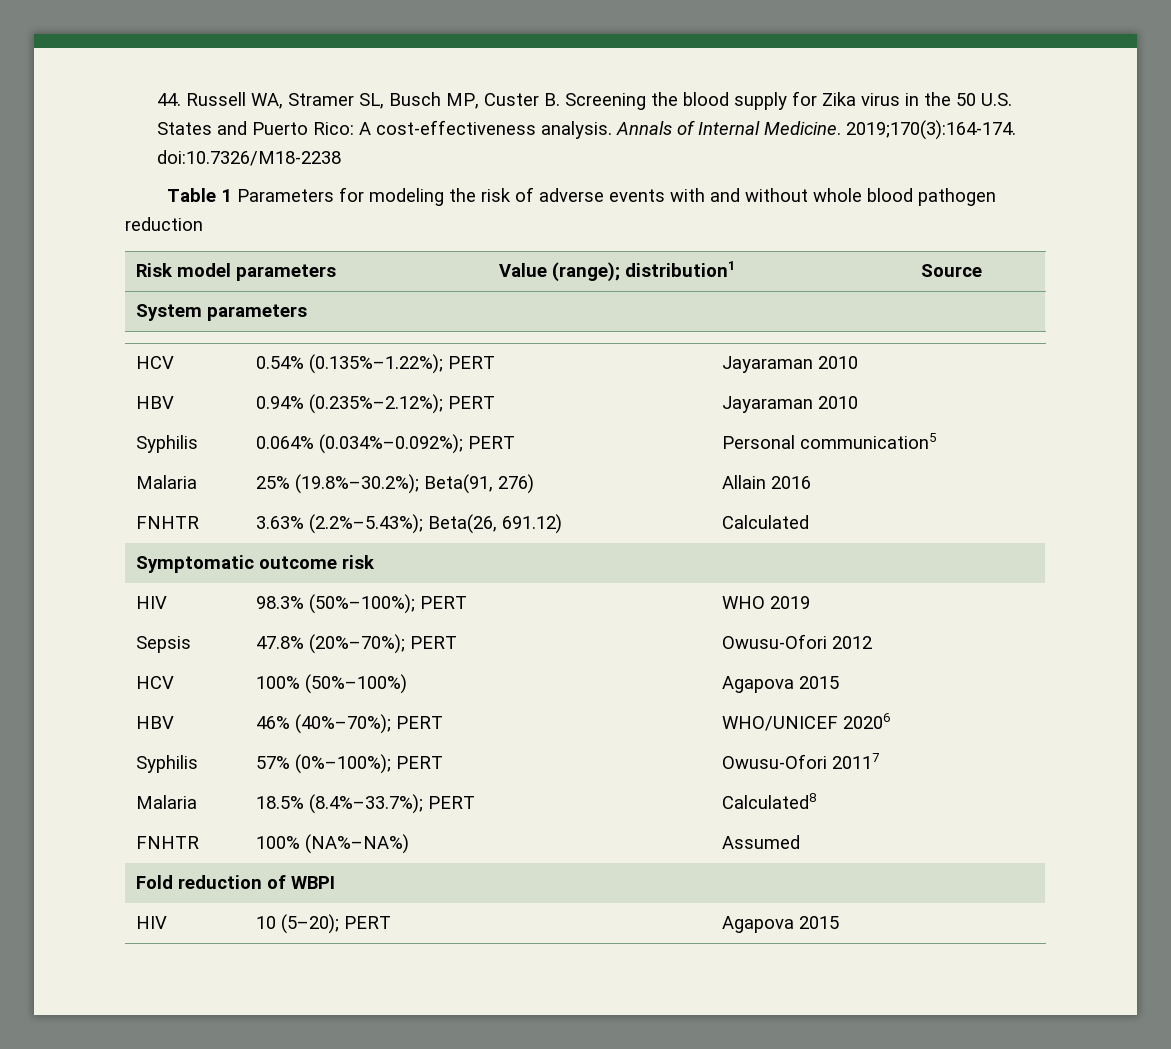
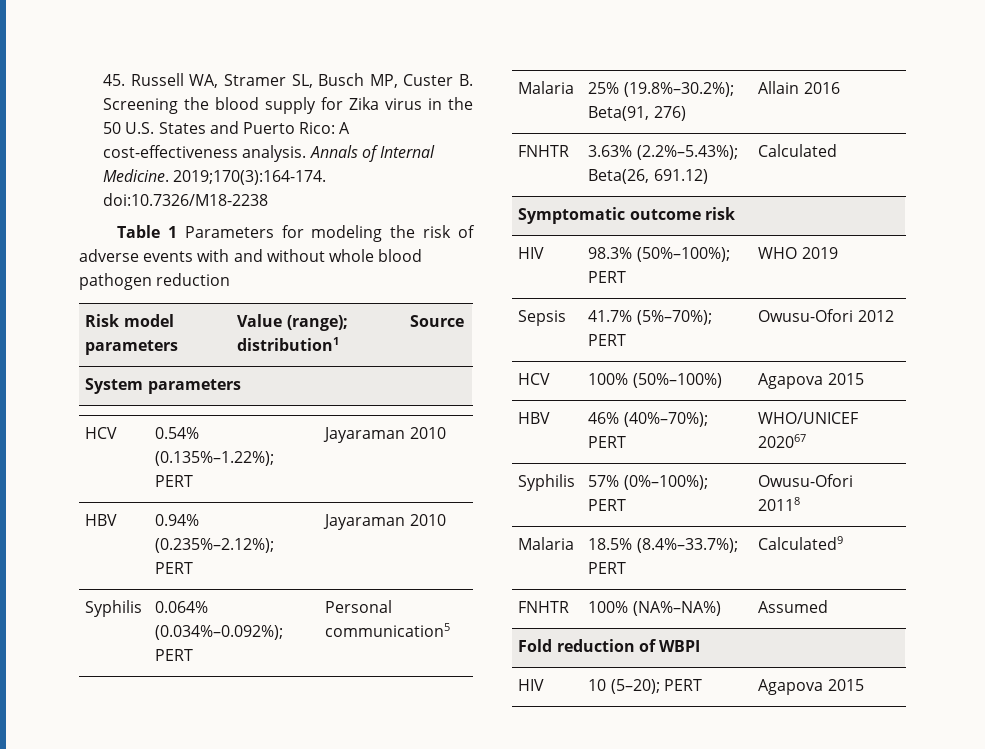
[156,93,181,106] 44. -> [103,74,126,86] 45.
[255,634,405,654] 47.8% (20%–70%); -> [588,310,712,325] 41.7% (5%–70%);
[842,713,890,729] 20206 -> [758,434,807,448] 202067
[831,753,879,769] 20117 -> [758,497,801,511] 20118
[721,793,816,809] Calculated8 -> [758,536,844,550] Calculated9

